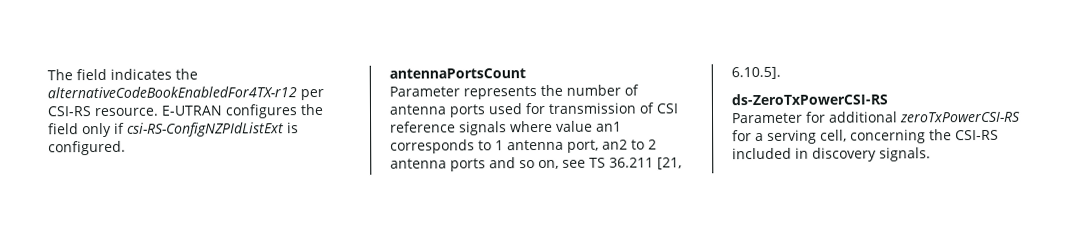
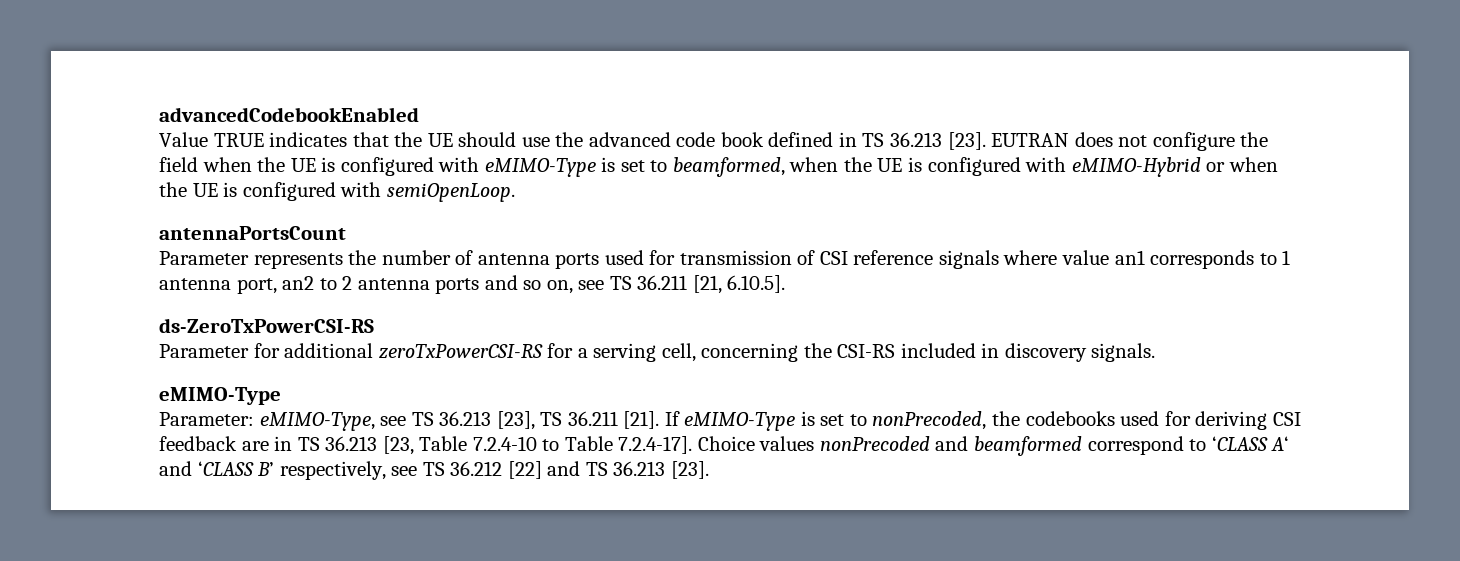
[47,68,198,81] [47,86,324,101] [47,103,324,119] [48,122,299,138] [48,140,126,156] The field indicates the alternativeCodeBookEnabledFor4TX-r12 per CSI-RS resource. E-UTRAN configures the field only if csi-RS-ConfigNZPIdListExt is configured. -> [159,107,419,122] [159,132,1269,151] [159,157,1278,177] [159,182,515,202] advancedCodebookEnabled // Value TRUE indicates that the UE should use the advanced code book defined in TS 36.213 [23]. EUTRAN does not configure the field when the UE is configured with eMIMO-Type is set to beamformed, when the UE is configured with eMIMO-Hybrid or when the UE is configured with semiOpenLoop.
(931, 154) none -> [159,387,281,405] [159,411,1301,431] [159,436,1290,456] [159,461,709,480] // eMIMO-Type // Parameter: eMIMO-Type, see TS 36.213 [23], TS 36.211 [21]. If eMIMO-Type is set to nonPrecoded, the codebooks used for deriving CSI feedback are in TS 36.213 [23, Table 7.2.4-10 to Table 7.2.4-17]. Choice values nonPrecoded and beamformed correspond to ‘CLASS A‘ and ‘CLASS B’ respectively, see TS 36.212 [22] and TS 36.213 [23].

